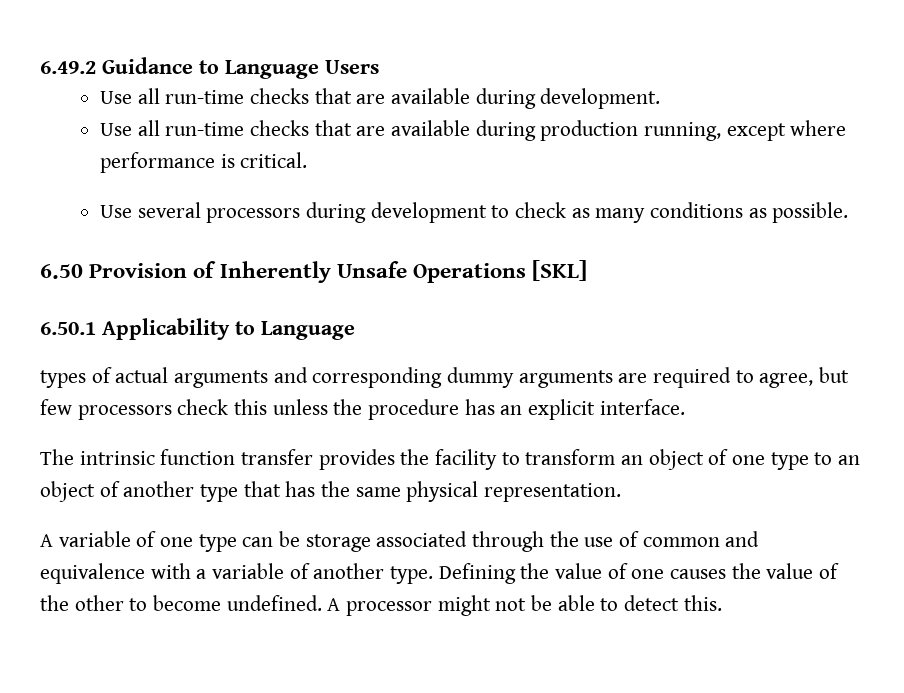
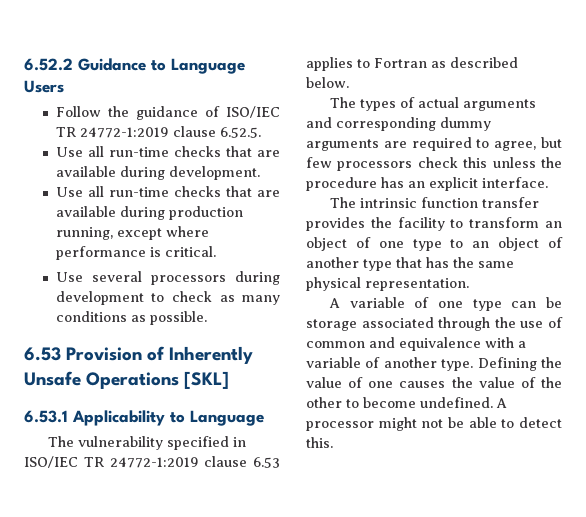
[40,61,96,74] 6.49.2 -> [24,58,73,71] 6.52.2
(379, 67) none -> [55,106,280,120] [55,126,261,138] // Follow the guidance of ISO/IEC TR 24772-1:2019 clause 6.52.5.
[40,264,83,279] 6.50 -> [24,347,61,361] 6.53
[40,322,96,335] 6.50.1 -> [24,410,68,423] 6.53.1
(355, 330) none -> [48,436,247,450] [24,456,280,468] [306,57,518,71] [306,77,349,88] [330,97,357,108] The vulnerability specified in ISO/IEC TR 24772-1:2019 clause 6.53 applies to Fortran as described below. // The

